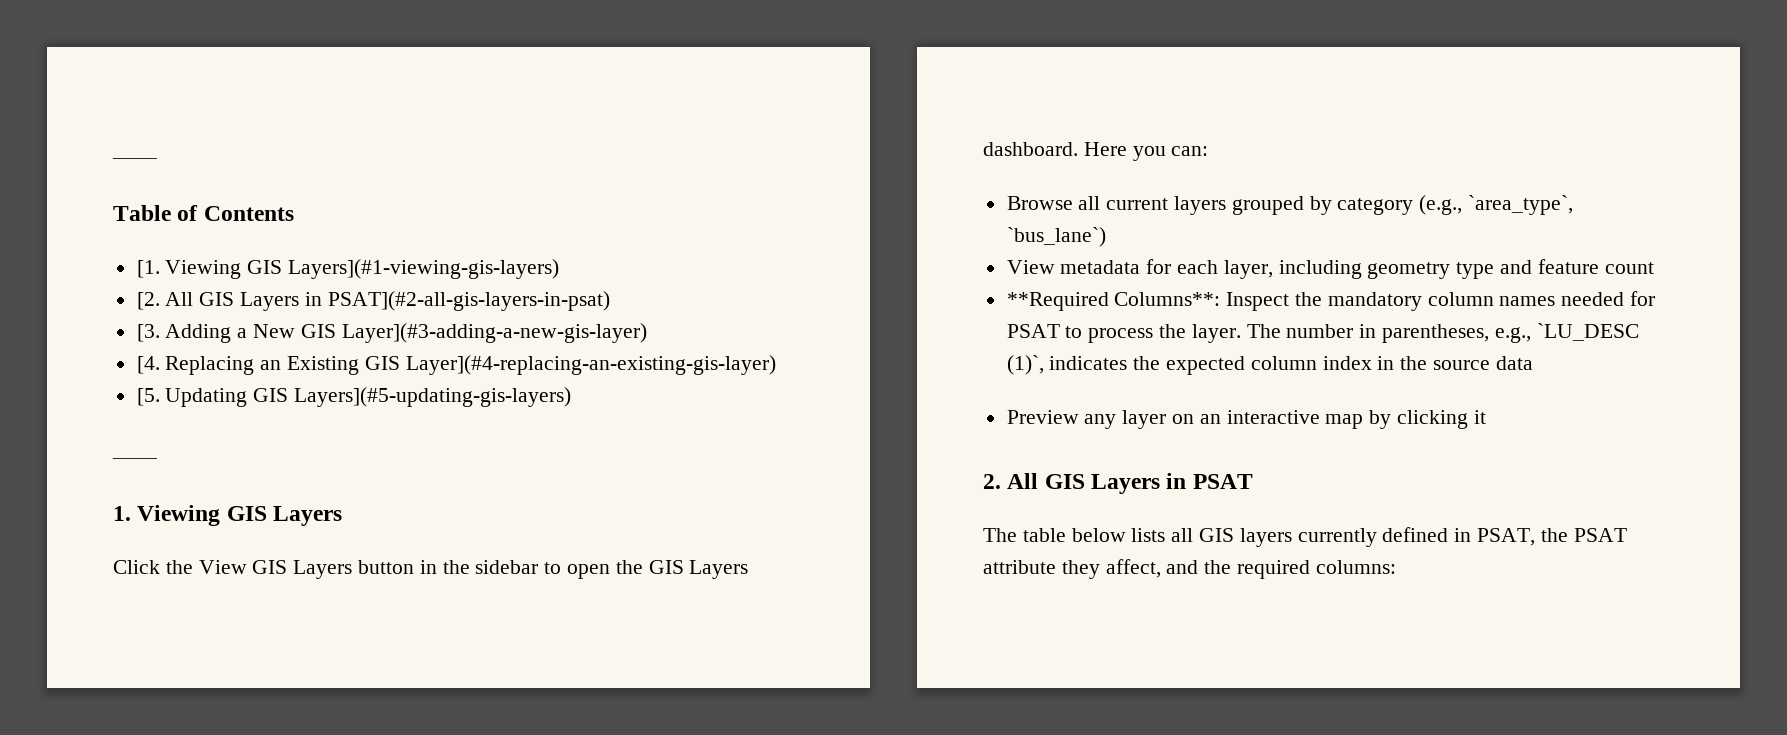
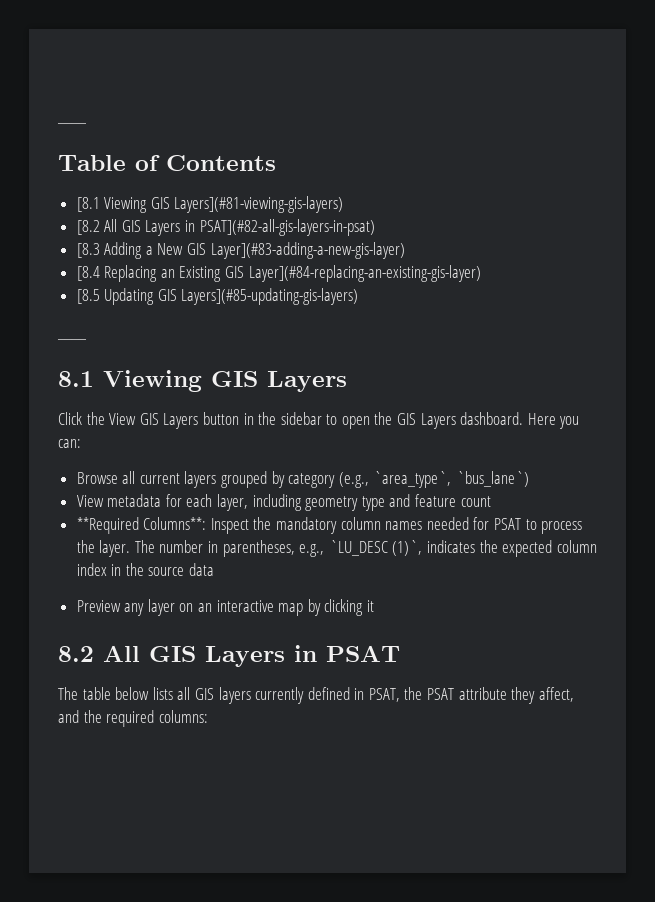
[136,259,560,279] [136,291,610,311] [136,324,160,342] [1. Viewing GIS Layers](#1-viewing-gis-layers) // [2. All GIS Layers in PSAT](#2-all-gis-layers-in-psat) // [3. -> [76,196,344,213] [76,219,375,236] [76,243,100,258] [8.1 Viewing GIS Layers](#81-viewing-gis-layers) // [8.2 All GIS Layers in PSAT](#82-all-gis-layers-in-psat) // [8.3
[341,323,647,343] [136,356,160,374] Layer](#3-adding-a-new-gis-layer) // [4. -> [210,242,405,259] [76,266,100,281] Layer](#83-adding-a-new-gis-layer) // [8.4
[405,355,776,375] [136,388,160,406] Layer](#4-replacing-an-existing-gis-layer) // [5. -> [248,265,481,282] [76,289,100,304] Layer](#84-replacing-an-existing-gis-layer) // [8.5
[294,387,572,407] [112,456,157,459] [113,506,131,521] Layers](#5-updating-gis-layers) // ____ // 1. -> [181,288,359,305] [57,337,87,340] [58,371,94,387] Layers](#85-updating-gis-layers) // ____ // 8.1
[983,474,1001,489] 2. -> [58,646,94,662] 8.2

